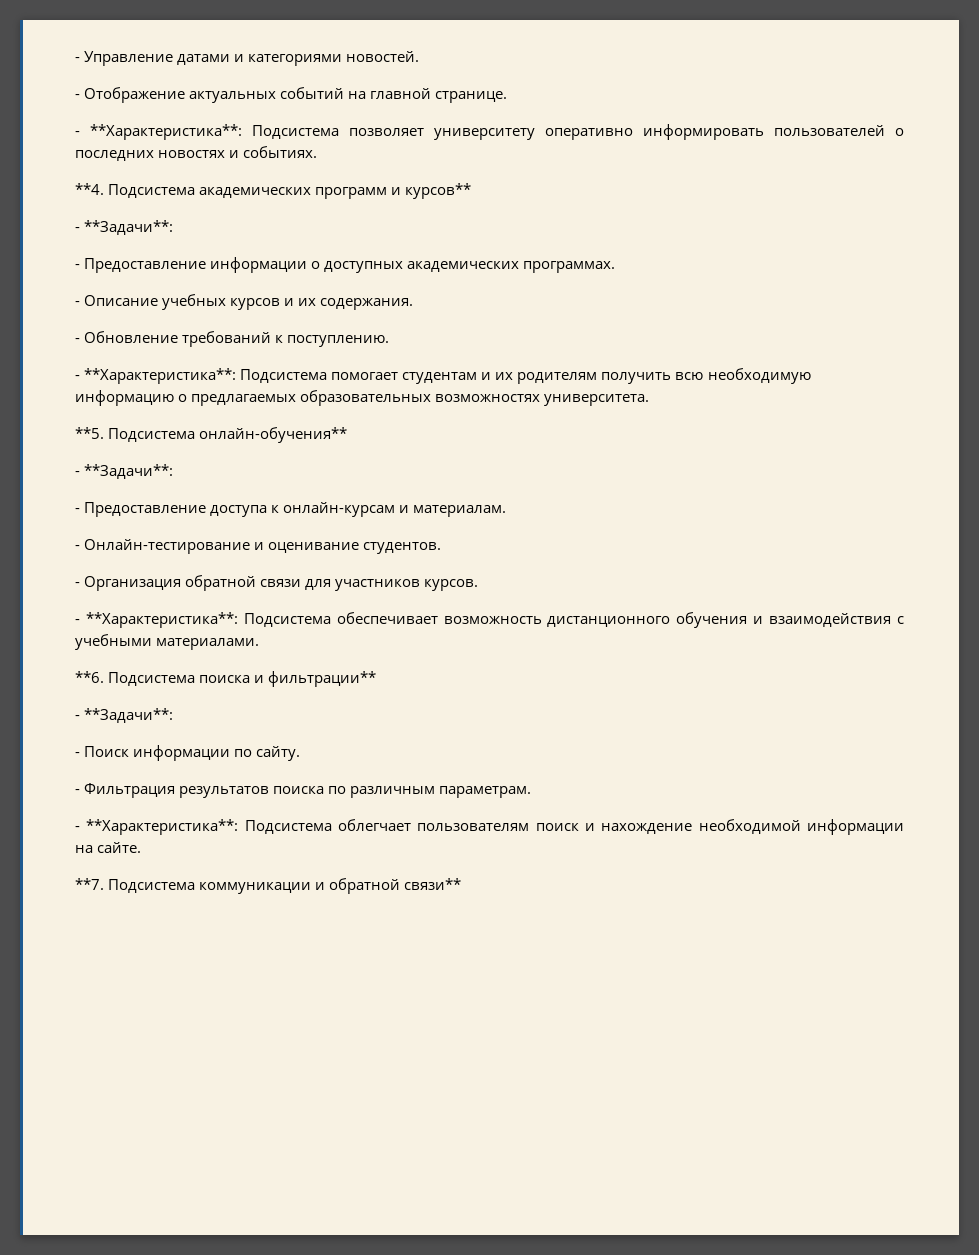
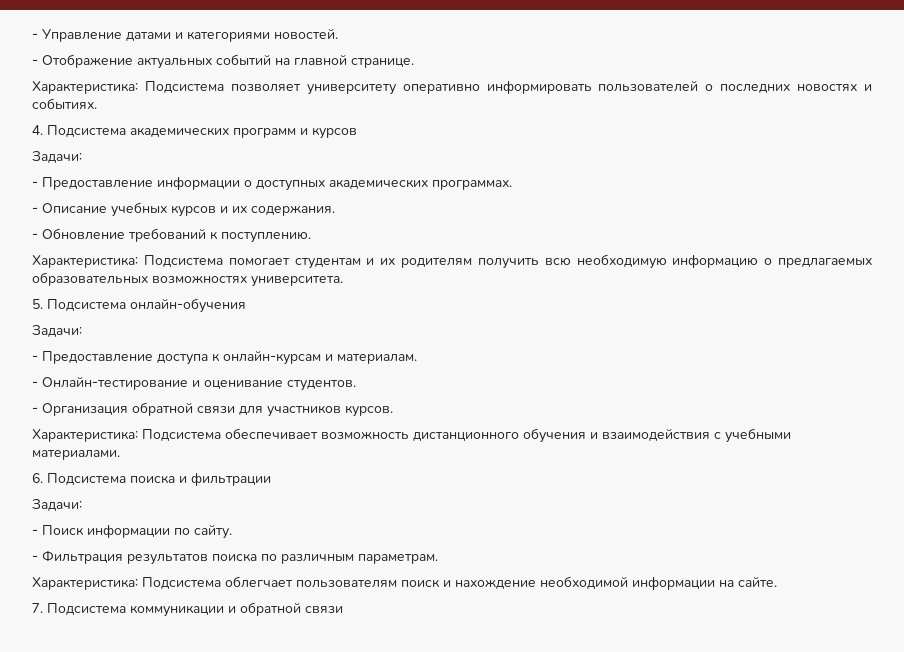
[75,124,242,140] - **Характеристика**: -> [32,81,138,94] Характеристика:
[75,183,104,195] **4. -> [32,125,43,135] 4.
[405,183,472,199] [75,220,174,235] курсов** // - **Задачи**: -> [312,127,357,139] [32,150,82,163] курсов // Задачи:
[75,368,237,384] - **Характеристика**: -> [32,255,138,268] Характеристика:
[75,427,348,443] [75,464,174,479] **5. Подсистема онлайн-обучения** // - **Задачи**: -> [32,298,246,313] [32,324,82,337] 5. Подсистема онлайн-обучения // Задачи:
[75,612,238,628] - **Характеристика**: -> [32,429,138,442] Характеристика:
[75,671,104,683] **6. -> [32,473,43,483] 6.
[268,671,377,687] [75,708,174,723] фильтрации** // - **Задачи**: -> [191,472,271,486] [32,498,82,511] фильтрации // Задачи:
[75,819,239,835] - **Характеристика**: -> [32,577,138,590] Характеристика:
[75,878,104,890] **7. -> [32,603,43,613] 7.
[404,878,462,890] связи** -> [305,606,343,614] связи

